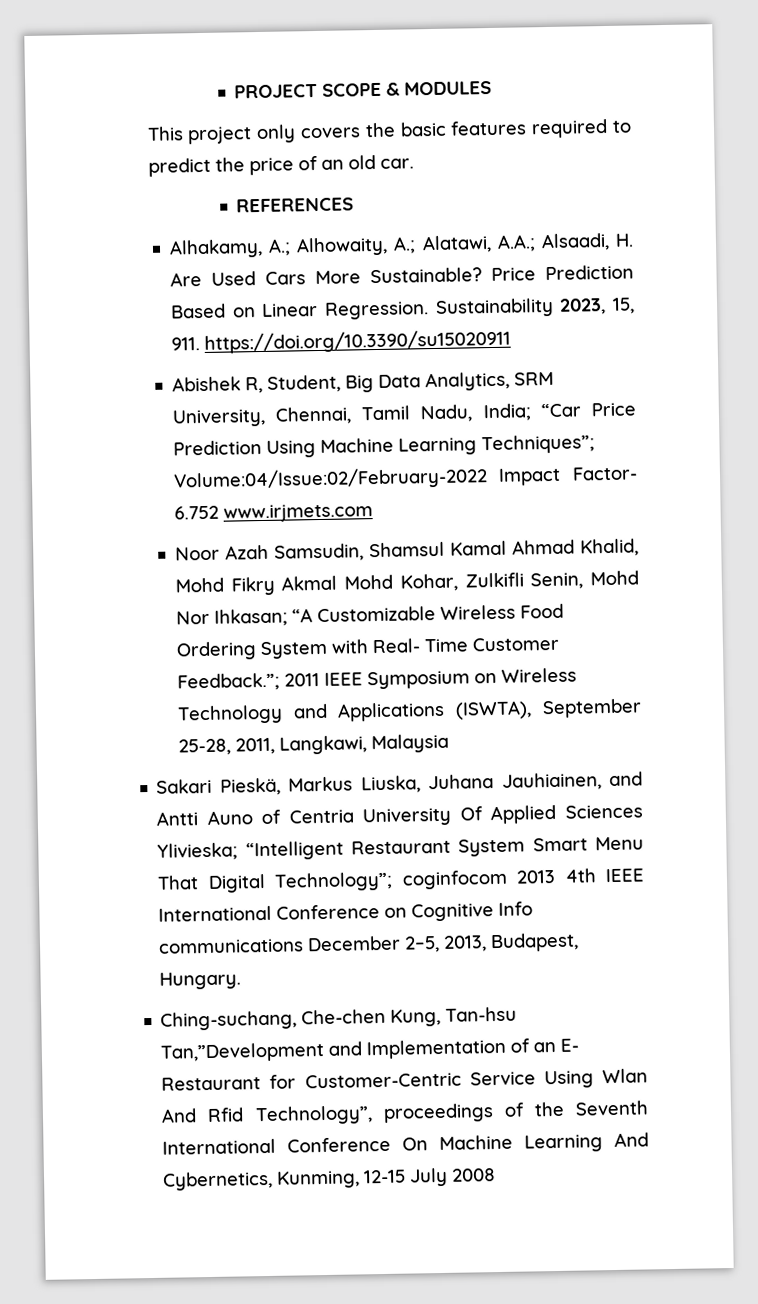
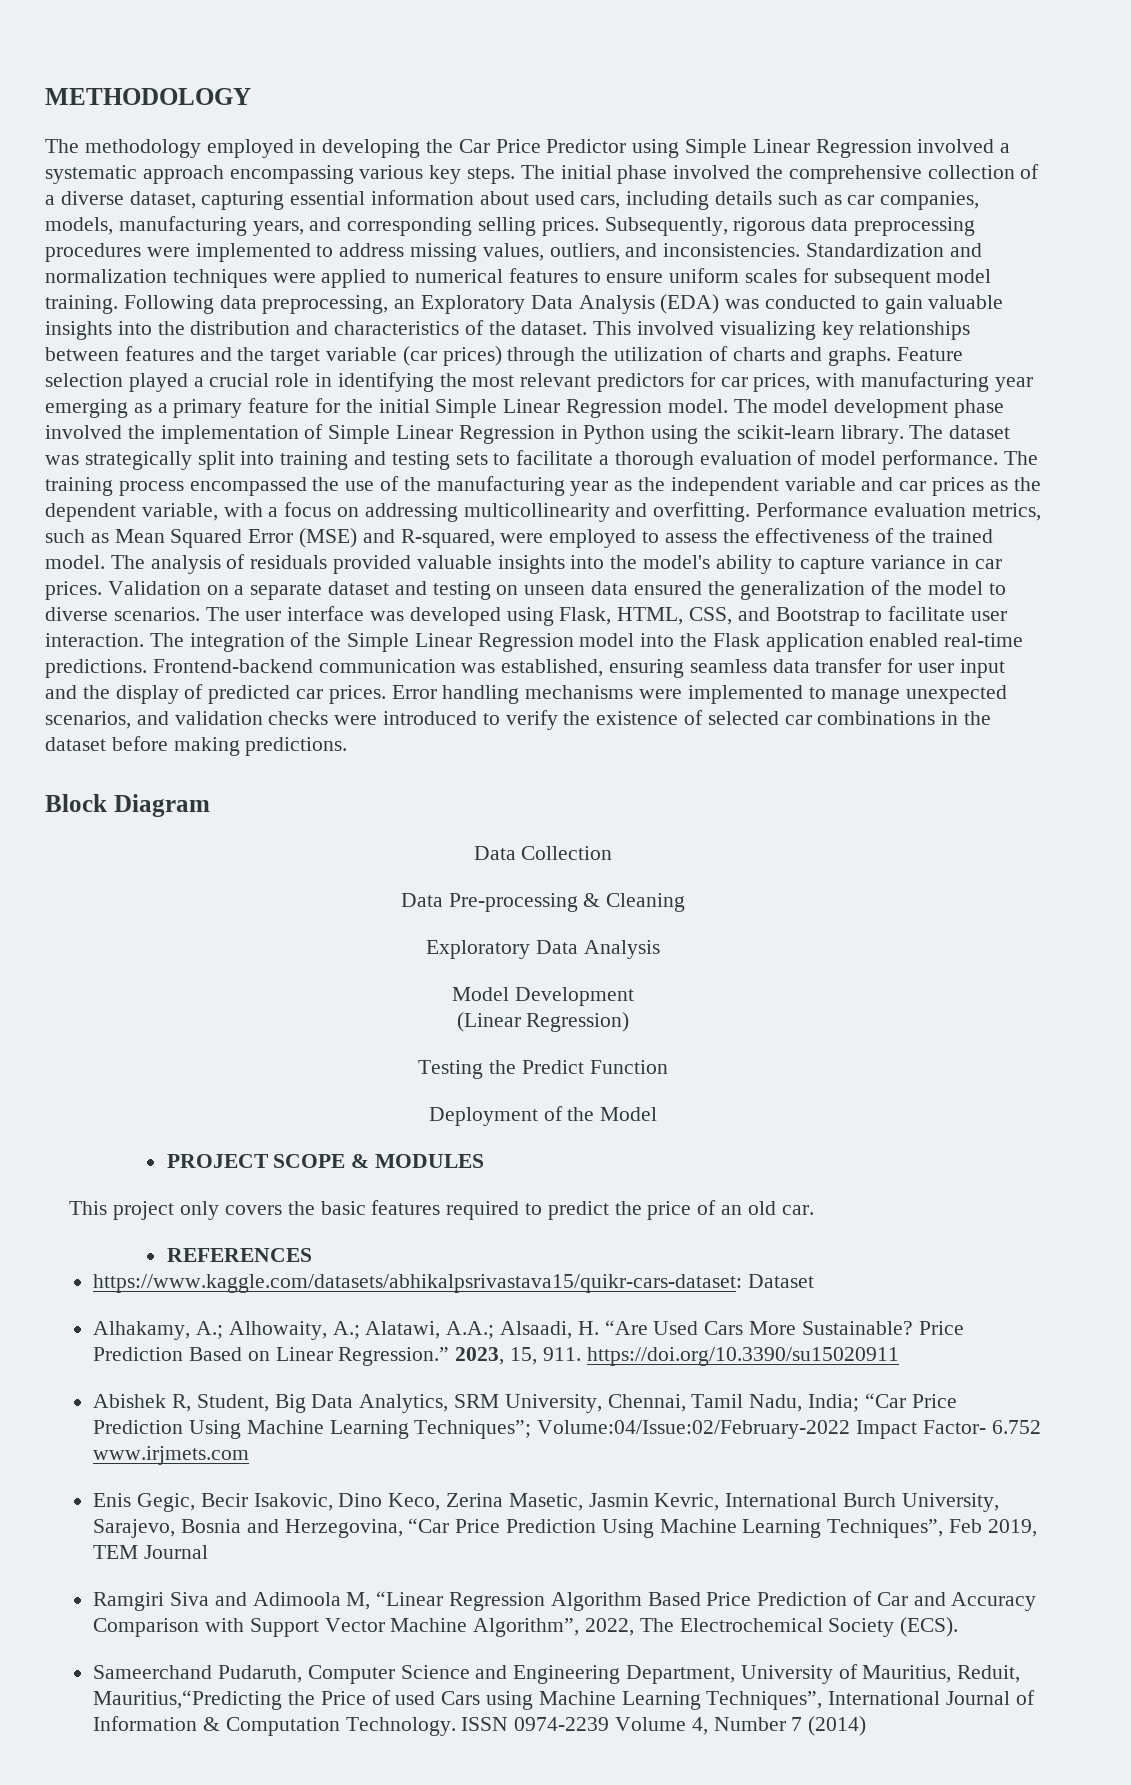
(234, 91) none -> [45,88,251,105] [45,139,1011,158] [45,164,1040,184] [45,190,980,210] [45,216,976,236] [45,243,982,262] [45,268,992,288] [45,294,1004,314] [45,320,971,340] [45,346,964,366] [45,372,1033,392] [45,398,1005,418] [45,424,1011,444] [45,450,1038,470] [45,476,1041,496] [45,502,1041,522] [45,528,993,548] [45,554,1002,574] [45,580,1006,600] [45,606,1008,626] [45,632,1024,652] [45,658,1005,678] [45,684,1008,704] [45,710,992,730] [45,736,348,756] [45,794,210,817] [473,846,613,860] [400,893,686,912] [426,940,660,959] [452,987,634,1006] [456,1012,630,1032] [418,1060,668,1079] [428,1106,658,1126] METHODOLOGY // The methodology employed in developing the Car Price Predictor using Simple Linear Regression involved a systematic approach encompassing various key steps. The initial phase involved the comprehensive collection of a diverse dataset, capturing essential information about used cars, including details such as car companies, models, manufacturing years, and corresponding selling prices. Subsequently, rigorous data preprocessing procedures were implemented to address missing values, outliers, and inconsistencies. Standardization and normalization techniques were applied to numerical features to ensure uniform scales for subsequent model training. Following data preprocessing, an Exploratory Data Analysis (EDA) was conducted to gain valuable insights into the distribution and characteristics of the dataset. This involved visualizing key relationships between features and the target variable (car prices) through the utilization of charts and graphs. Feature selection played a crucial role in identifying the most relevant predictors for car prices, with manufacturing year emerging as a primary feature for the initial Simple Linear Regression model. The model development phase involved the implementation of Simple Linear Regression in Python using the scikit-learn library. The dataset was strategically split into training and testing sets to facilitate a thorough evaluation of model performance. The training process encompassed the use of the manufacturing year as the independent variable and car prices as the dependent variable, with a focus on addressing multicollinearity and overfitting. Performance evaluation metrics, such as Mean Squared Error (MSE) and R-squared, were employed to assess the effectiveness of the trained model. The analysis of residuals provided valuable insights into the model's ability to capture variance in car prices. Validation on a separate dataset and testing on unseen data ensured the generalization of the model to diverse scenarios. The user interface was developed using Flask, HTML, CSS, and Bootstrap to facilitate user interaction. The integration of the Simple Linear Regression model into the Flask application enabled real-time predictions. Frontend-backend communication was established, ensuring seamless data transfer for user input and the display of predicted car prices. Error handling mechanisms were implemented to manage unexpected scenarios, and validation checks were introduced to verify the existence of selected car combinations in the dataset before making predictions. // Block Diagram // Data Collection // Data Pre-processing & Cleaning // Exploratory Data Analysis // Model Development // (Linear Regression) // Testing the Predict Function // Deployment of the Model //
(355, 205) none -> [93,1274,814,1293] // https://www.kaggle.com/datasets/abhikalpsrivastava15/quikr-cars-dataset: Dataset
[169,272,202,287] Are -> [604,1320,648,1335] “Are
[323,297,554,320] Regression. Sustainability -> [338,1347,450,1366] Regression.”
[174,538,639,562] [174,570,639,596] [175,603,564,627] [175,636,559,661] [176,667,577,692] [176,698,642,725] [177,733,449,756] [156,771,643,796] [156,804,643,827] [157,836,644,861] [157,868,645,893] [158,901,534,922] [158,932,580,954] [159,971,242,990] [160,1006,518,1031] [160,1038,580,1063] [161,1068,648,1091] [161,1100,649,1126] [162,1132,649,1155] [162,1167,497,1191] Noor Azah Samsudin, Shamsul Kamal Ahmad Khalid, Mohd Fikry Akmal Mohd Kohar, Zulkifli Senin, Mohd Nor Ihkasan; “A Customizable Wireless Food Ordering System with Real- Time Customer Feedback.”; 2011 IEEE Symposium on Wireless Technology and Applications (ISWTA), September 25-28, 2011, Langkawi, Malaysia // Sakari Pieskä, Markus Liuska, Juhana Jauhiainen, and Antti Auno of Centria University Of Applied Sciences Ylivieska; “Intelligent Restaurant System Smart Menu That Digital Technology”; coginfocom 2013 4th IEEE International Conference on Cognitive Info communications December 2–5, 2013, Budapest, Hungary. // Ching-suchang, Che-chen Kung, Tan-hsu Tan,”Development and Implementation of an E- Restaurant for Customer-Centric Service Using Wlan And Rfid Technology”, proceedings of the Seventh International Conference On Machine Learning And Cybernetics, Kunming, 12-15 July 2008 -> [93,1493,999,1512] [93,1518,1037,1538] [93,1545,208,1559] [93,1591,1037,1611] [93,1617,959,1637] [93,1664,1021,1684] [93,1690,1035,1710] [93,1716,867,1736] Enis Gegic, Becir Isakovic, Dino Keco, Zerina Masetic, Jasmin Kevric, International Burch University, Sarajevo, Bosnia and Herzegovina, “Car Price Prediction Using Machine Learning Techniques”, Feb 2019, TEM Journal // Ramgiri Siva and Adimoola M, “Linear Regression Algorithm Based Price Prediction of Car and Accuracy Comparison with Support Vector Machine Algorithm”, 2022, The Electrochemical Society (ECS). // Sameerchand Pudaruth, Computer Science and Engineering Department, University of Mauritius, Reduit, Mauritius,“Predicting the Price of used Cars using Machine Learning Techniques”, International Journal of Information & Computation Technology. ISSN 0974-2239 Volume 4, Number 7 (2014)

